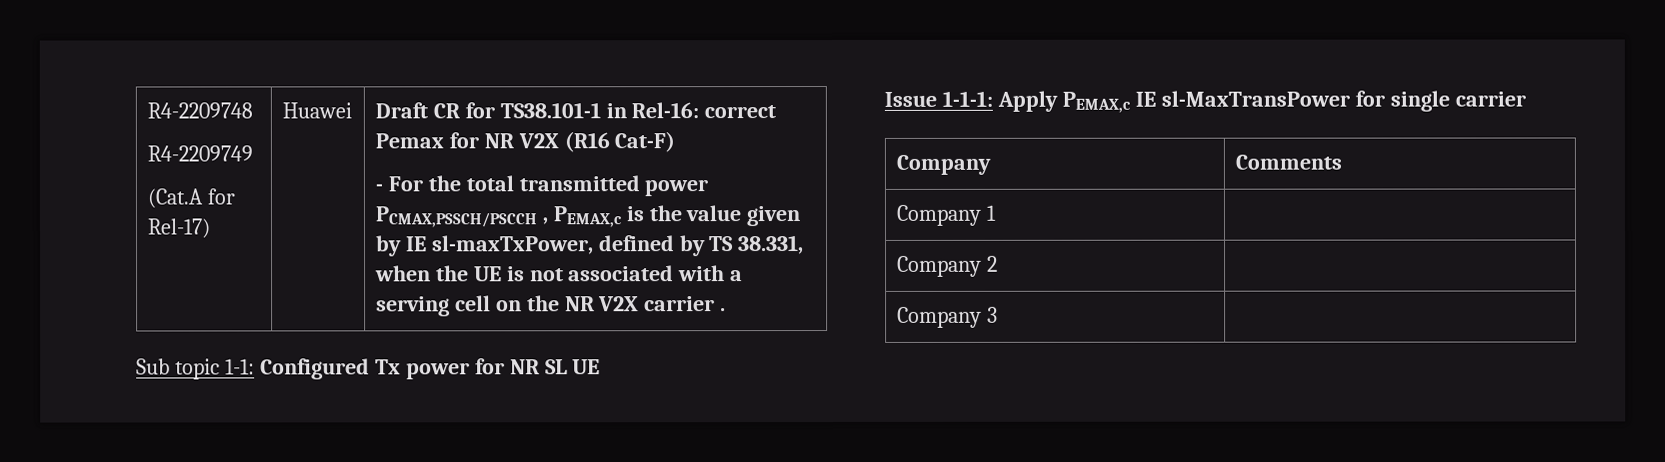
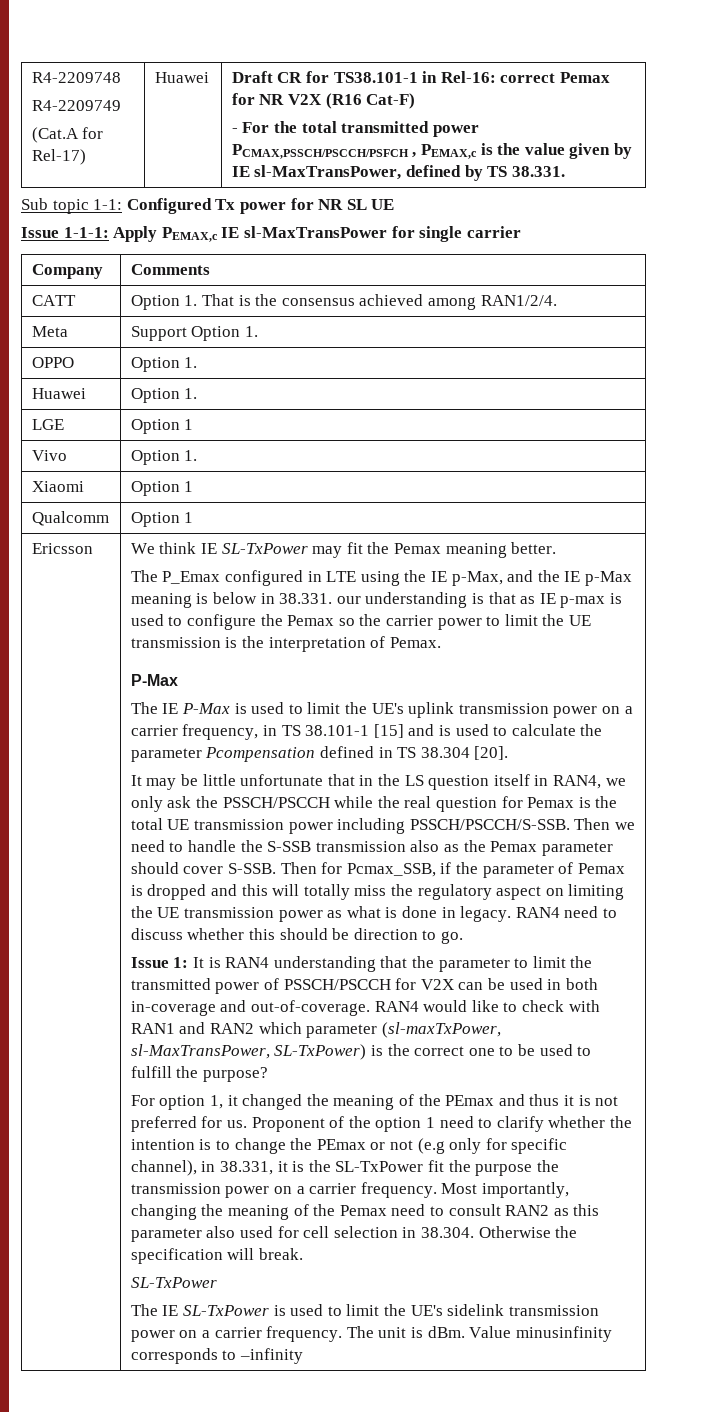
[374,206,537,228] PCMAX,PSSCH/PSCCH -> [231,144,409,159] PCMAX,PSSCH/PSCCH/PSFCH
[431,235,594,255] sl-maxTxPower, -> [254,165,402,180] sl-MaxTransPower,
[738,235,805,255] [374,265,744,282] [375,295,727,317] 38.331, when the UE is not associated with a serving cell on the NR V2X carrier . -> [511,166,565,177] 38.331.
[895,204,996,226] [896,255,998,277] [896,306,998,328] Company 1 | // Company 2 | // Company 3 | -> [31,295,76,306] [130,294,557,310] [31,326,68,337] [130,326,259,341] [31,357,74,368] [130,357,198,372] [31,388,86,399] [130,388,198,403] [31,419,64,430] [130,419,194,434] [31,450,67,461] [130,450,198,465] [31,481,84,492] [130,481,194,496] [31,511,109,526] [130,512,194,527] [31,543,93,554] [130,542,557,558] [130,570,632,586] [130,592,622,608] [130,614,591,630] [130,636,441,652] [130,674,178,686] [130,702,633,718] [130,724,603,740] [130,746,509,762] [130,774,626,790] [130,796,618,812] [130,818,635,834] [130,840,613,856] [130,862,625,878] [130,884,625,900] [130,906,617,922] [130,928,463,944] [130,956,593,972] [130,978,598,994] [130,1000,600,1016] [130,1022,501,1038] [130,1044,592,1060] [130,1066,269,1082] [130,1094,619,1110] [130,1116,632,1132] [130,1138,568,1154] [130,1160,559,1176] [130,1182,569,1198] [130,1204,600,1220] [130,1226,578,1242] [130,1248,304,1264] [130,1277,217,1288] [130,1304,599,1316] [130,1326,612,1342] [130,1348,304,1364] CATT | Option 1. That is the consensus achieved among RAN1/2/4. // Meta | Support Option 1. // OPPO | Option 1. // Huawei | Option 1. // LGE | Option 1 // Vivo | Option 1. // Xiaomi | Option 1 // Qualcomm | Option 1 // Ericsson | We think IE SL-TxPower may fit the Pemax meaning better. // The P_Emax configured in LTE using the IE p-Max, and the IE p-Max meaning is below in 38.331. our understanding is that as IE p-max is used to configure the Pemax so the carrier power to limit the UE transmission is the interpretation of Pemax. // P-Max // The IE P-Max is used to limit the UE's uplink transmission power on a carrier frequency, in TS 38.101-1 [15] and is used to calculate the parameter Pcompensation defined in TS 38.304 [20]. // It may be little unfortunate that in the LS question itself in RAN4, we only ask the PSSCH/PSCCH while the real question for Pemax is the total UE transmission power including PSSCH/PSCCH/S-SSB. Then we need to handle the S-SSB transmission also as the Pemax parameter should cover S-SSB. Then for Pcmax_SSB, if the parameter of Pemax is dropped and this will totally miss the regulatory aspect on limiting the UE transmission power as what is done in legacy. RAN4 need to discuss whether this should be direction to go. // Issue 1: It is RAN4 understanding that the parameter to limit the transmitted power of PSSCH/PSCCH for V2X can be used in both in-coverage and out-of-coverage. RAN4 would like to check with RAN1 and RAN2 which parameter (sl-maxTxPower, sl-MaxTransPower, SL-TxPower) is the correct one to be used to fulfill the purpose? // For option 1, it changed the meaning of the PEmax and thus it is not preferred for us. Proponent of the option 1 need to clarify whether the intention is to change the PEmax or not (e.g only for specific channel), in 38.331, it is the SL-TxPower fit the purpose the transmission power on a carrier frequency. Most importantly, changing the meaning of the Pemax need to consult RAN2 as this parameter also used for cell selection in 38.304. Otherwise the specification will break. // SL-TxPower // The IE SL-TxPower is used to limit the UE's sidelink transmission power on a carrier frequency. The unit is dBm. Value minusinfinity corresponds to –infinity

